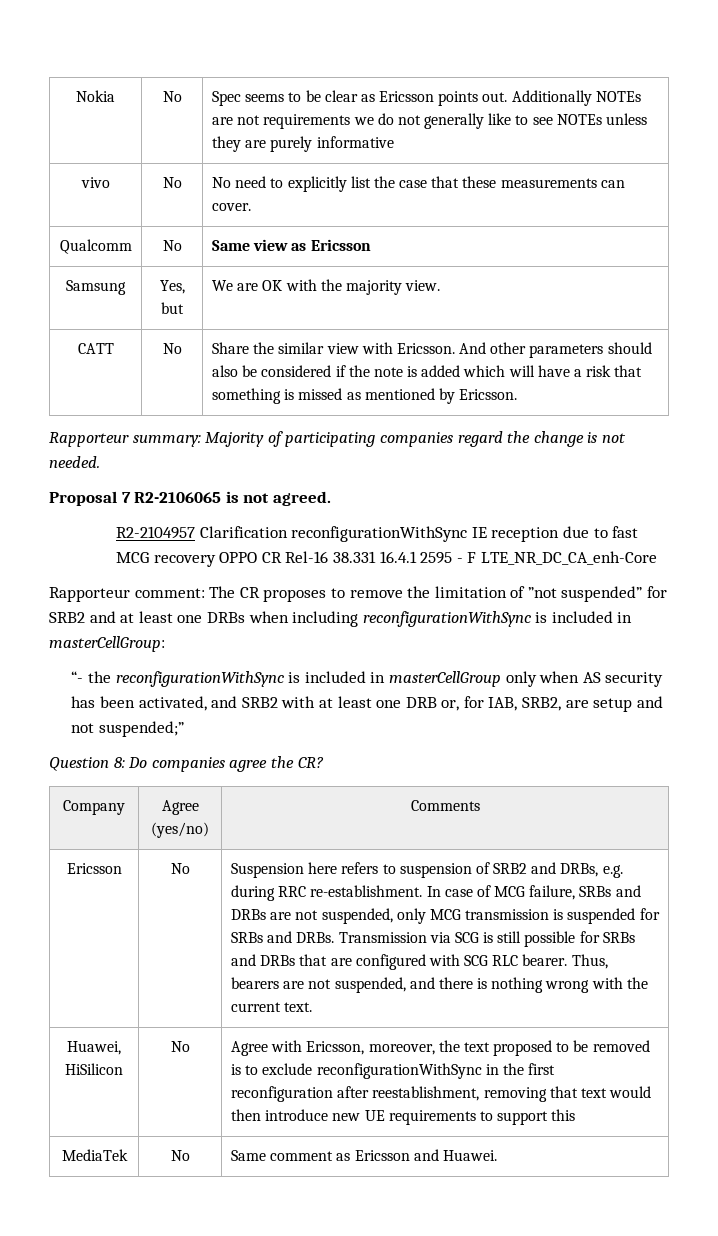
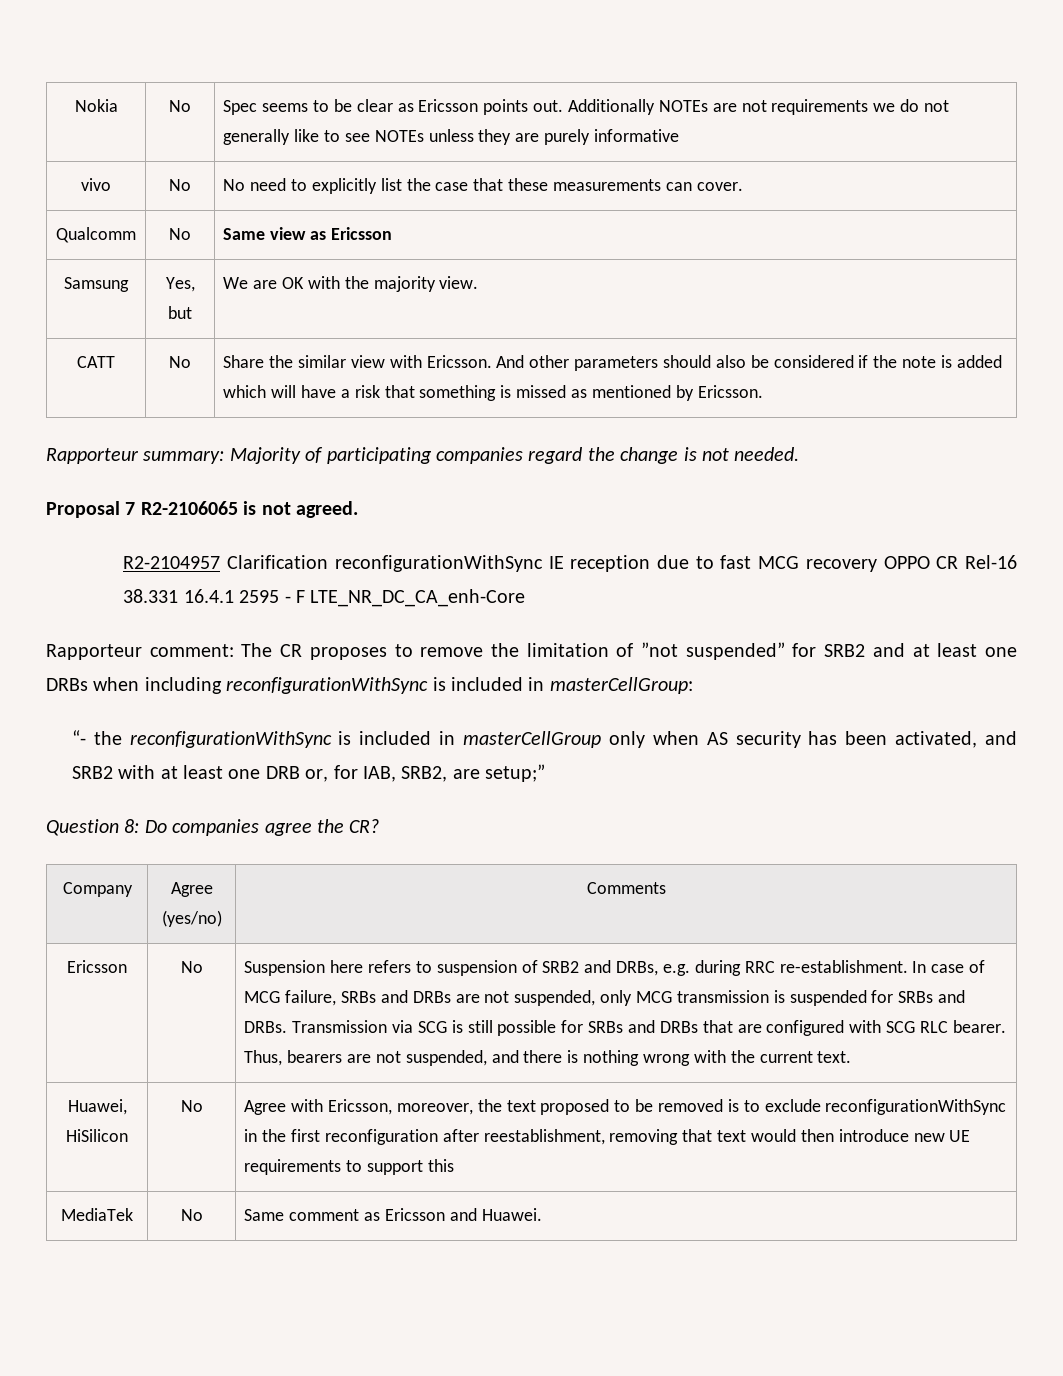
[593,696,663,712] [71,721,184,737] setup and not suspended;” -> [485,764,546,782] setup;”

